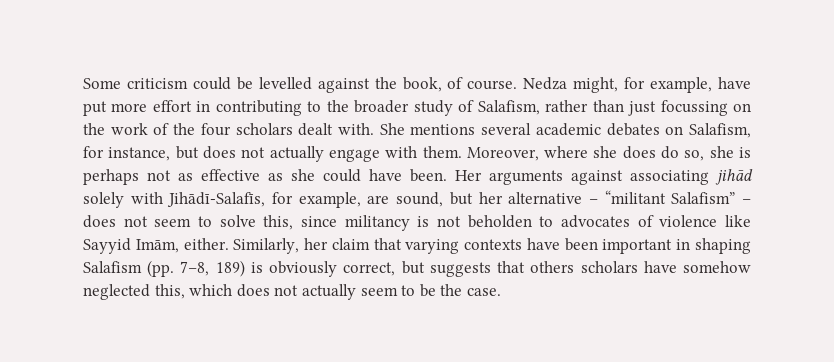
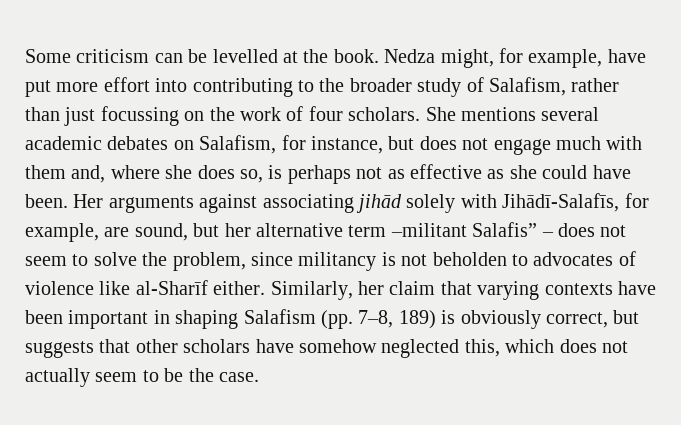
[192,77,231,90] could -> [154,53,183,63] can
[317,77,518,93] against the book, of course. -> [283,49,379,63] at the book.
[196,101,211,112] in -> [155,78,188,92] into
[173,123,375,136] the four scholars dealt with. -> [308,106,421,121] four scholars.
[269,146,734,162] actually engage with them. Moreover, where she does do so, she -> [493,136,643,155] [25,165,263,183] engage much with them and, where she does so,
[588,190,736,204] – “militant Salafism” -> [348,222,538,237] term –militant Salafis”
[263,215,294,230] this, -> [142,252,246,271] the problem,
[83,238,179,254] Sayyid Imām, -> [135,280,208,295] al-Sharīf
[530,261,575,273] others -> [135,339,178,353] other

